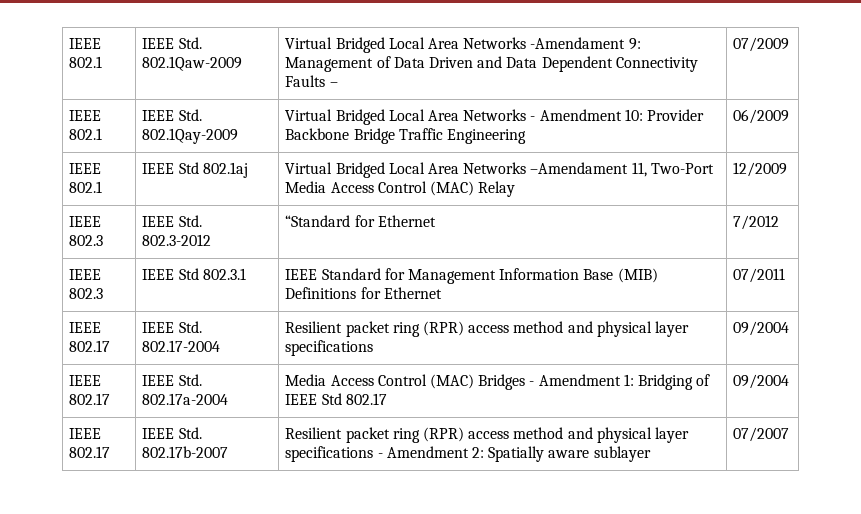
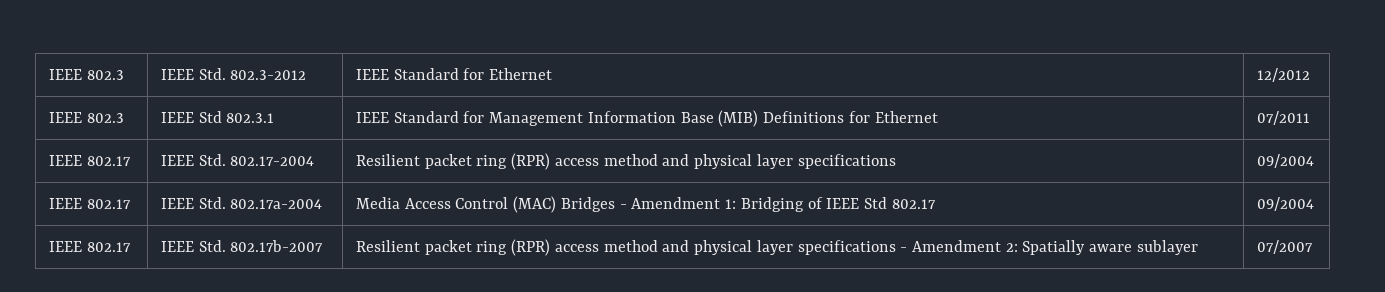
[69,38,102,49] [69,56,103,68] [142,37,202,49] [142,56,243,71] [285,37,641,53] [285,56,698,72] [285,75,338,87] [733,37,790,52] [69,110,102,121] [69,128,103,140] [142,109,202,121] [142,128,239,144] [285,109,704,125] [285,128,526,144] [733,109,790,124] [69,163,102,174] [69,181,103,193] [142,162,248,178] [285,162,714,178] [285,181,516,197] [733,162,788,177] [69,216,102,227] IEEE 802.1 | IEEE Std. 802.1Qaw-2009 | Virtual Bridged Local Area Networks -Amendament 9: Management of Data Driven and Data Dependent Connectivity Faults – | 07/2009 // IEEE 802.1 | IEEE Std. 802.1Qay-2009 | Virtual Bridged Local Area Networks - Amendment 10: Provider Backbone Bridge Traffic Engineering | 06/2009 // IEEE 802.1 | IEEE Std 802.1aj | Virtual Bridged Local Area Networks –Amendament 11, Two-Port Media Access Control (MAC) Relay | 12/2009 // IEEE -> [48,69,82,80] IEEE
[285,215,436,227] [733,215,780,230] “Standard for Ethernet | 7/2012 -> [355,68,553,80] [1256,68,1310,82] IEEE Standard for Ethernet | 12/2012

